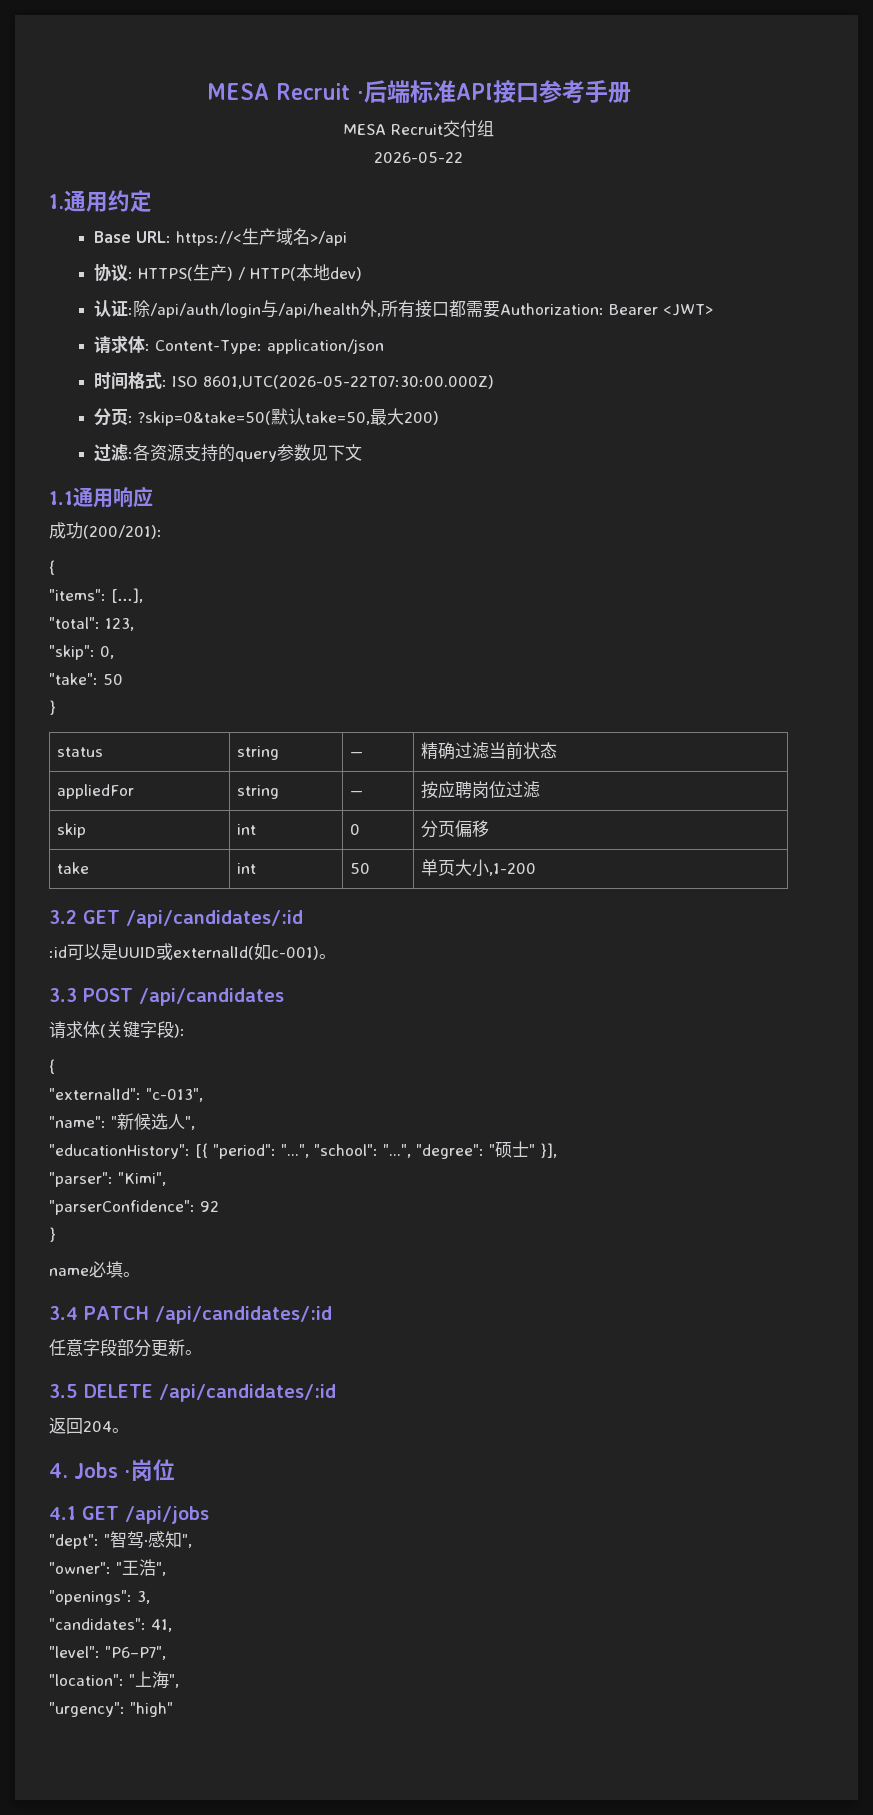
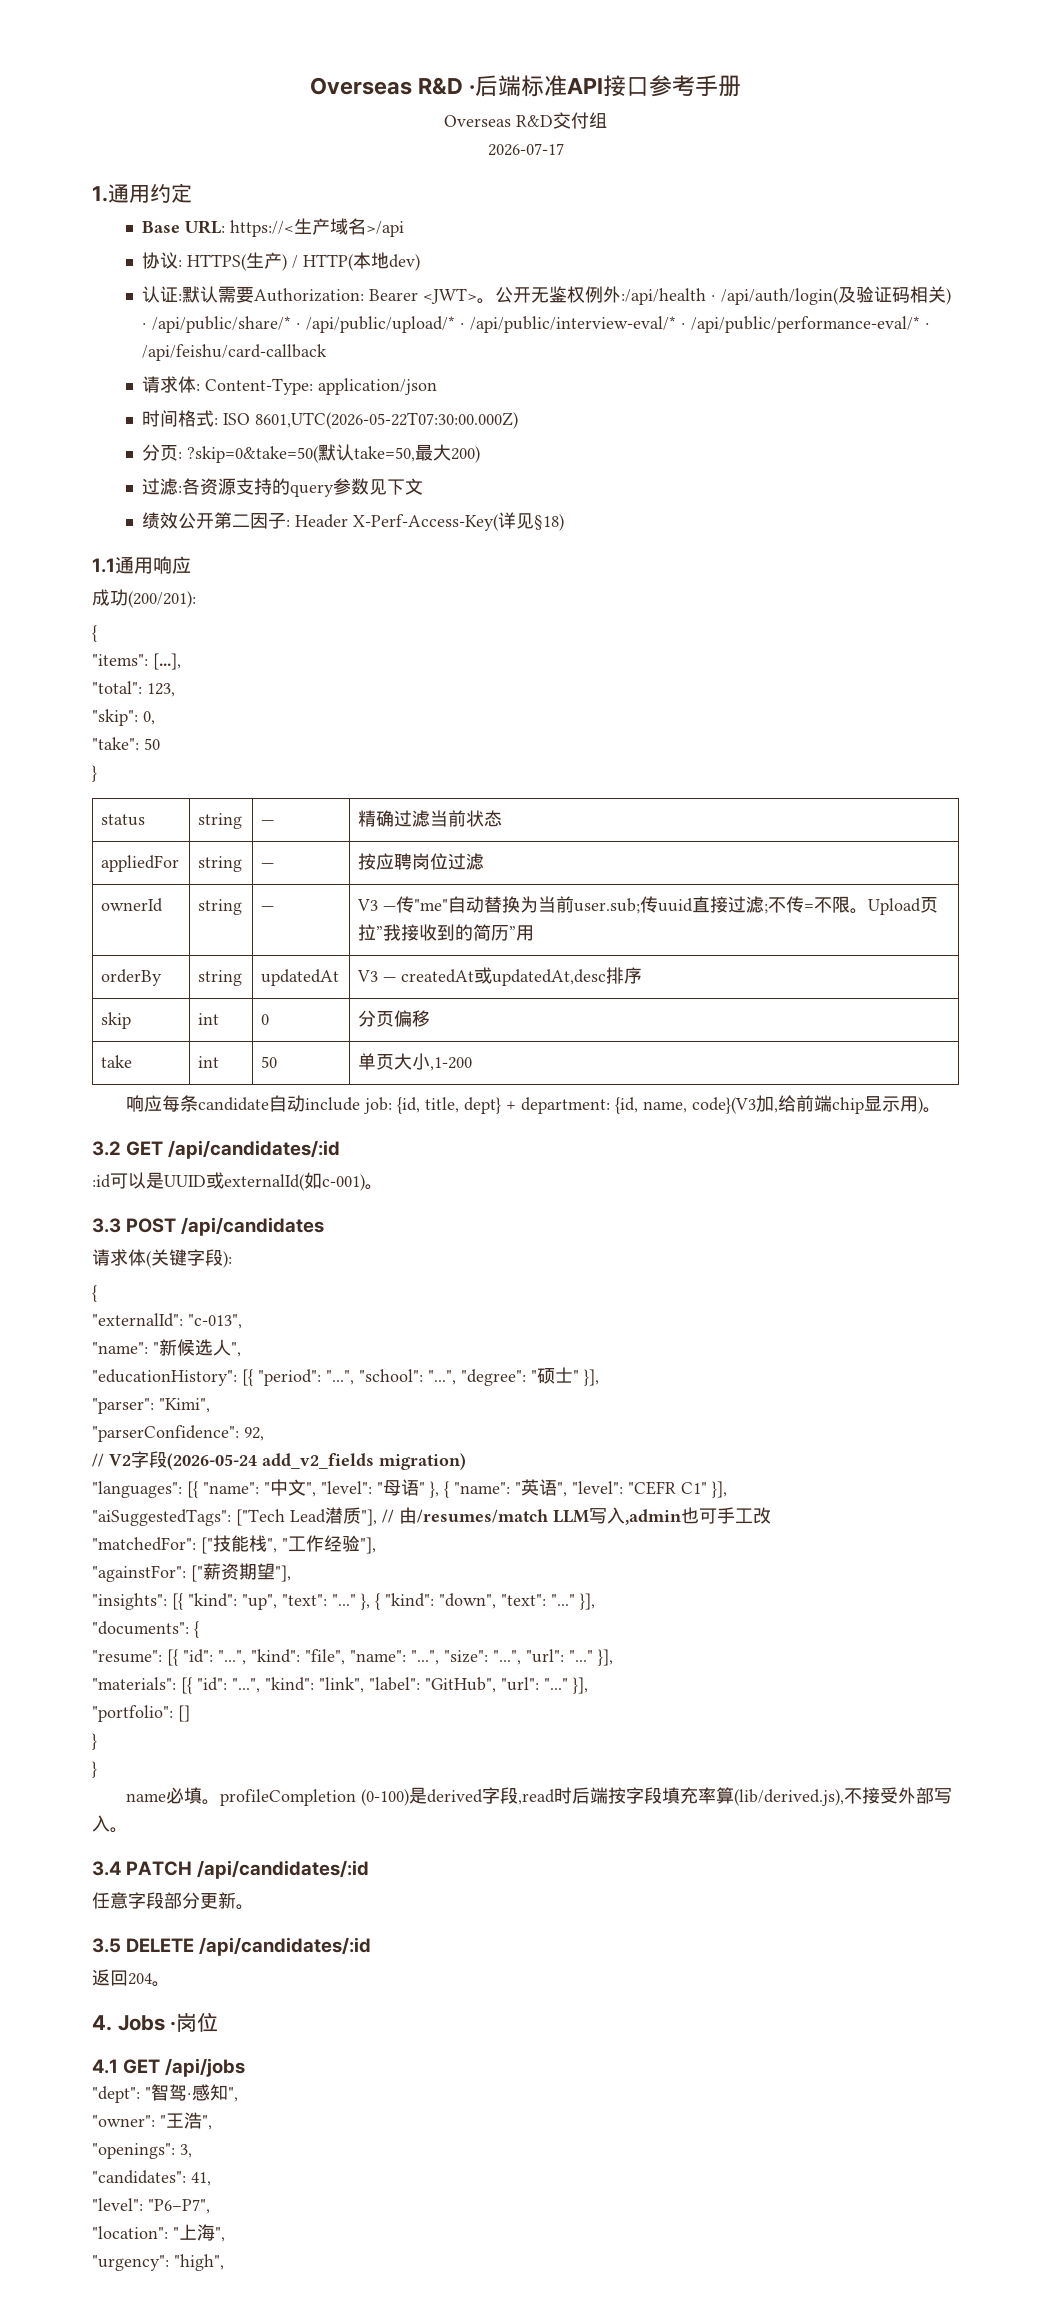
[206,83,350,100] MESA Recruit -> [309,77,463,95] Overseas R&D
[343,124,443,135] MESA Recruit -> [444,115,553,127] Overseas R&D
[374,152,463,163] 2026-05-22 -> [487,143,564,156] 2026-07-17
[132,300,713,318] 除/api/auth/login与/api/health外,所有接口都需要Authorization: Bearer <JWT> -> [181,286,951,305] [141,316,930,333] [141,344,327,361] 默认需要Authorization: Bearer <JWT>。公开无鉴权例外:/api/health · /api/auth/login(及验证码相关) · /api/public/share/* · /api/public/upload/* · /api/public/interview-eval/* · /api/public/performance-eval/* · /api/feishu/card-callback
(362, 452) none -> [141,512,564,531] // 绩效公开第二因子: Header X-Perf-Access-Key(详见§18)
(540, 789) none -> [101,898,164,912] [198,899,243,915] [261,906,275,911] [357,896,939,915] [358,924,535,941] [101,969,163,986] [198,970,243,986] [261,969,340,986] [357,967,643,986] // ownerId | string | — | V3 —传"me"自动替换为当前user.sub;传uuid直接过滤;不传=不限。Upload页拉”我接收到的简历”用 // orderBy | string | updatedAt | V3 — createdAt或updatedAt,desc排序
(536, 869) none -> [126,1095,942,1114] // 响应每条candidate自动include job: {id, title, dept} + department: {id, name, code}(V3加,给前端chip显示用)。
[200,1201,219,1212] [49,1227,56,1242] [49,1261,123,1278] 92 // } // name必填 -> [244,1427,264,1441] [92,1451,466,1470] [92,1479,727,1498] [92,1507,771,1526] [92,1535,376,1554] [92,1563,291,1582] [92,1593,595,1610] [92,1621,199,1638] [92,1649,613,1666] [92,1677,588,1694] [92,1705,190,1722] [92,1733,97,1750] [92,1761,97,1778] [126,1787,953,1806] [92,1815,110,1832] 92, // // V2字段(2026-05-24 add_v2_fields migration) // "languages": [{ "name": "中文", "level": "母语" }, { "name": "英语", "level": "CEFR C1" }], // "aiSuggestedTags": ["Tech Lead潜质"], // 由/resumes/match LLM写入,admin也可手工改 // "matchedFor": ["技能栈", "工作经验"], // "againstFor": ["薪资期望"], // "insights": [{ "kind": "up", "text": "..." }, { "kind": "down", "text": "..." }], // "documents": { // "resume": [{ "id": "...", "kind": "file", "name": "...", "size": "...", "url": "..." }], // "materials": [{ "id": "...", "kind": "link", "label": "GitHub", "url": "..." }], // "portfolio": [] // } // } // name必填。profileCompletion (0-100)是derived字段,read时后端按字段填充率算(lib/derived.js),不接受外部写入
[130,1702,173,1717] "high" -> [174,2254,224,2271] "high",

